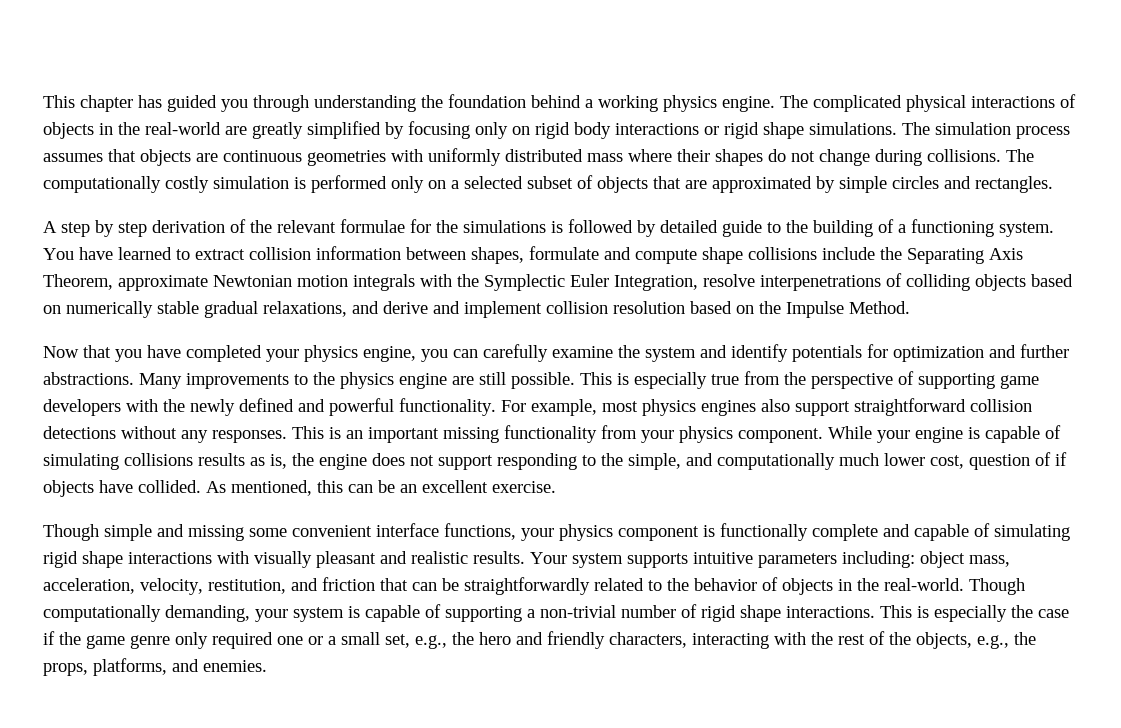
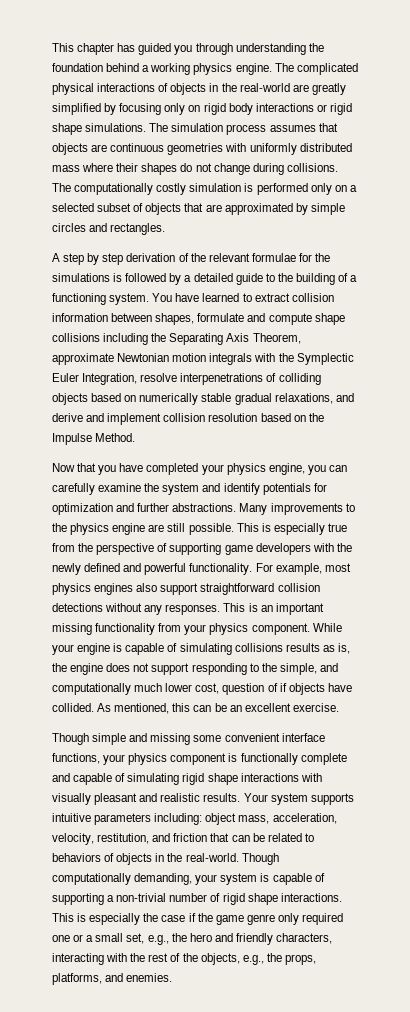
(656, 228) none -> [184,275,192,282] a
[822,247,875,260] include -> [103,333,149,345] including
[464,577,590,595] straightforwardly -> (265, 837) none
[667,578,757,591] the behavior -> [52,853,101,862] behaviors

